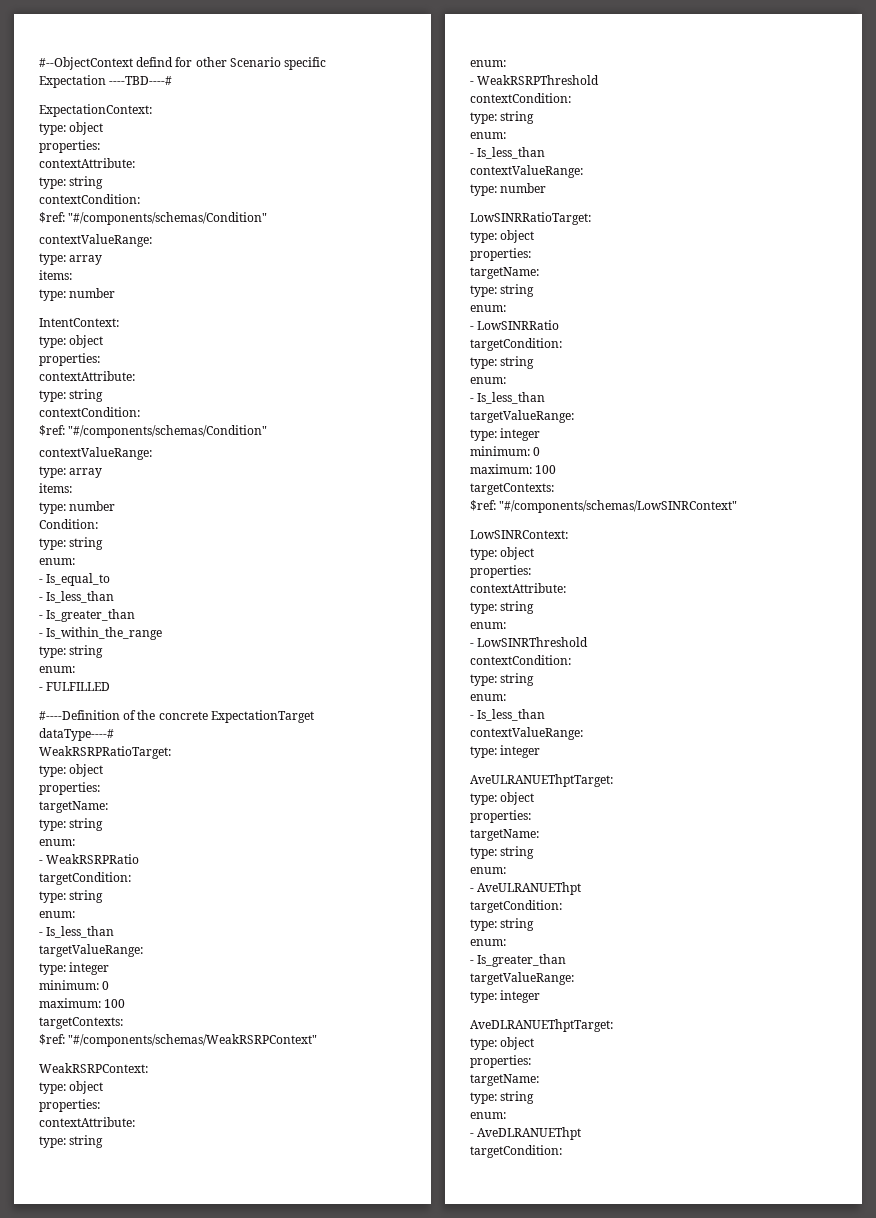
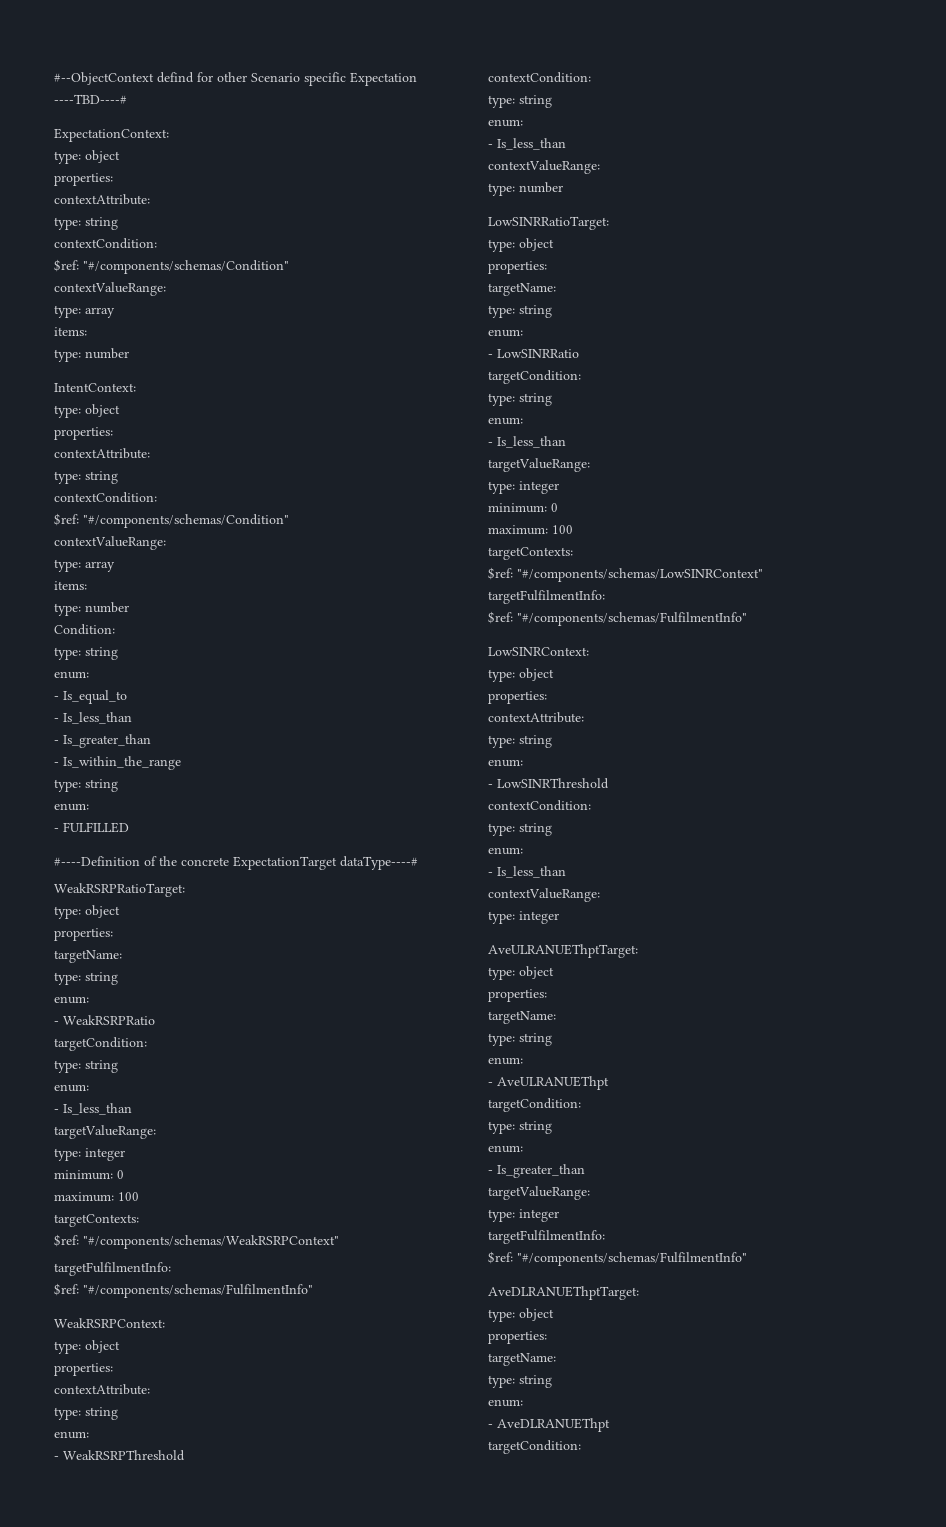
(318, 1040) none -> [54,1262,171,1276] [54,1283,313,1298] // targetFulfilmentInfo: // $ref: "#/components/schemas/FulfilmentInfo"
(738, 506) none -> [488,590,605,604] [488,611,747,626] // targetFulfilmentInfo: // $ref: "#/components/schemas/FulfilmentInfo"
(541, 996) none -> [488,1230,605,1244] [488,1251,747,1266] // targetFulfilmentInfo: // $ref: "#/components/schemas/FulfilmentInfo"

